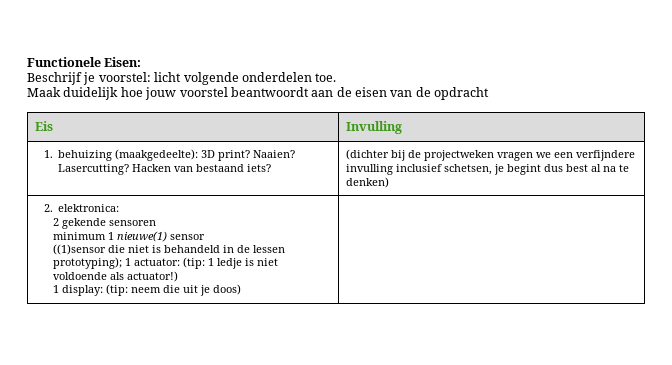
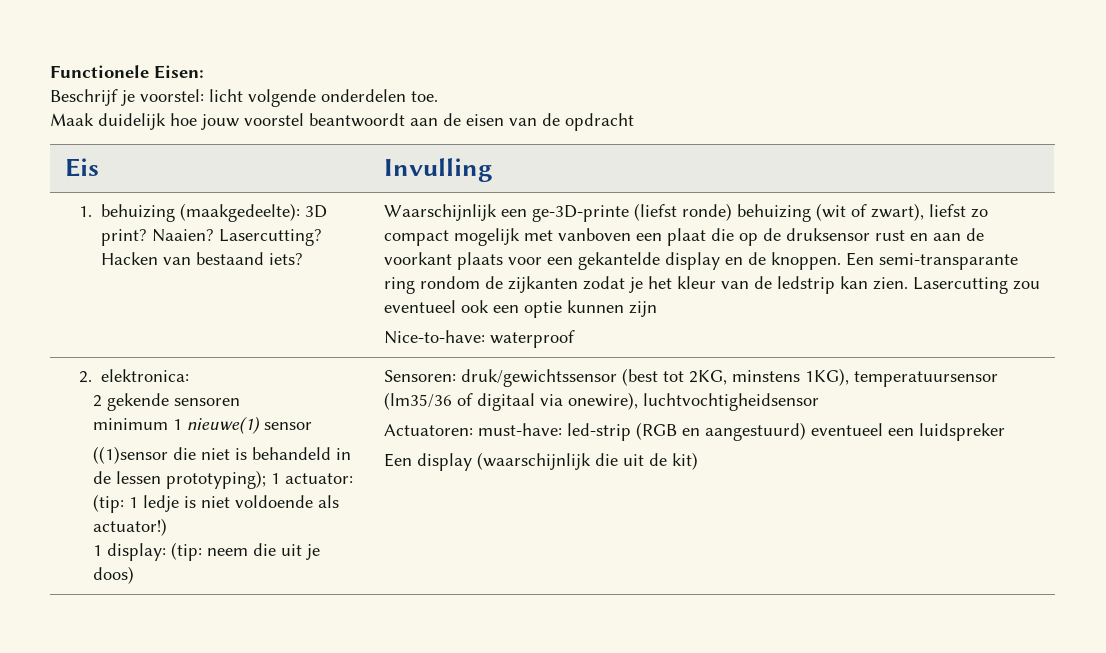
[345,149,635,161] [345,164,629,175] [345,177,389,188] (dichter bij de projectweken vragen we een verfijndere invulling inclusief schetsen, je begint dus best al na te denken) -> [383,203,988,222] [383,228,984,246] [383,252,1018,270] [383,276,1040,294] [383,300,657,318] [383,330,575,348] Waarschijnlijk een ge-3D-printe (liefst ronde) behuizing (wit of zwart), liefst zo compact mogelijk met vanboven een plaat die op de druksensor rust en aan de voorkant plaats voor een gekantelde display en de knoppen. Een semi-transparante ring rondom de zijkanten zodat je het kleur van de ledstrip kan zien. Lasercutting zou eventueel ook een optie kunnen zijn // Nice-to-have: waterproof
(242, 289) none -> [383,368,998,387] [383,392,819,411] [383,422,1005,441] [383,452,698,471] Sensoren: druk/gewichtssensor (best tot 2KG, minstens 1KG), temperatuursensor (lm35/36 of digitaal via onewire), luchtvochtigheidsensor // Actuatoren: must-have: led-strip (RGB en aangestuurd) eventueel een luidspreker // Een display (waarschijnlijk die uit de kit)

